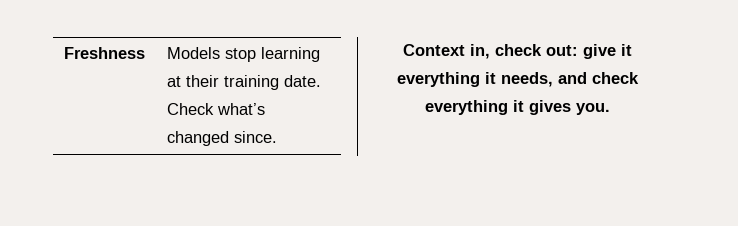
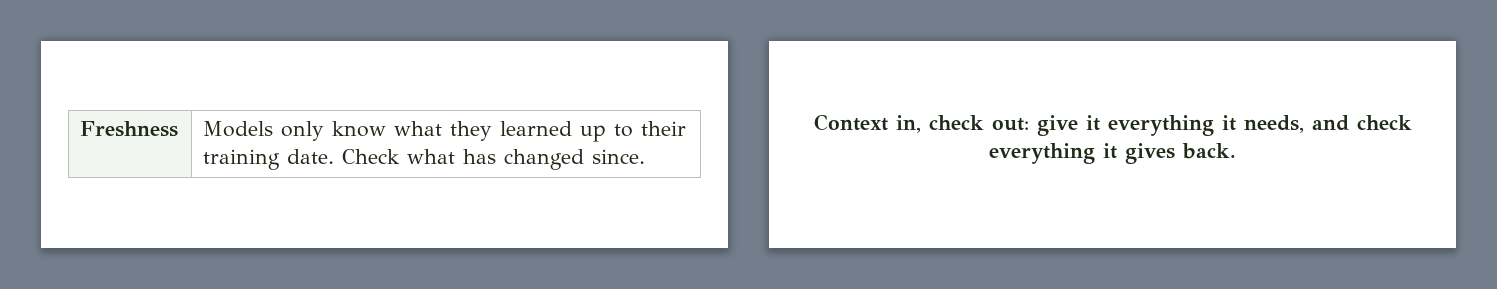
[224,47,320,62] [166,76,181,87] stop learning at -> [281,121,634,142] only know what they learned up to
[216,103,265,115] what’s -> [407,149,497,164] what has
[575,103,610,115] you. -> [1182,143,1236,159] back.

